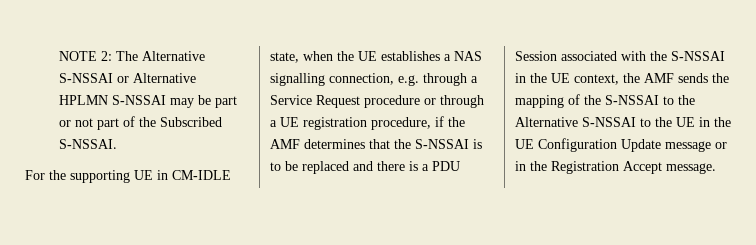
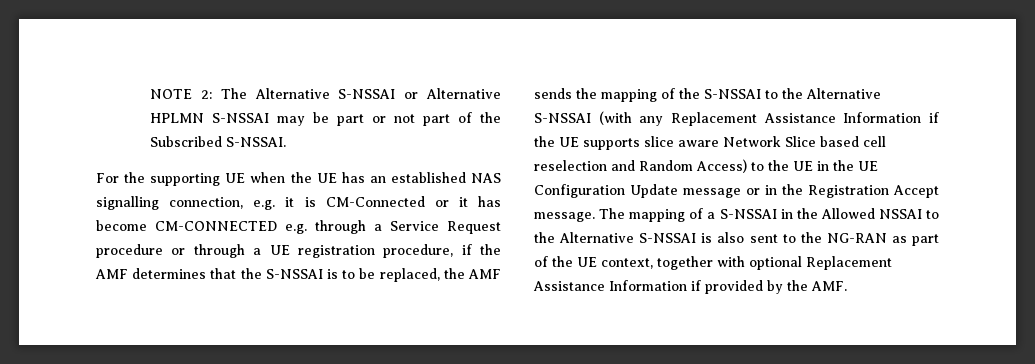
[157,170,231,180] [270,51,482,63] [270,73,394,86] in CM-IDLE state, when the UE establishes a NAS signalling connection, -> [250,172,502,183] [96,196,501,210] [96,220,277,231] when the UE has an established NAS signalling connection, e.g. it is CM-Connected or it has become CM-CONNECTED
[302,161,460,174] [515,51,725,61] [515,73,619,85] replaced and there is a PDU Session associated with the S-NSSAI in the UE context, -> [379,268,440,282] replaced,
(636, 122) none -> [598,111,939,126] [534,136,886,150] [534,159,747,173] (with any Replacement Assistance Information if the UE supports slice aware Network Slice based cell reselection and Random Access)
(716, 168) none -> [599,208,939,222] [534,232,939,246] [534,256,892,270] [533,280,847,294] The mapping of a S-NSSAI in the Allowed NSSAI to the Alternative S-NSSAI is also sent to the NG-RAN as part of the UE context, together with optional Replacement Assistance Information if provided by the AMF.

